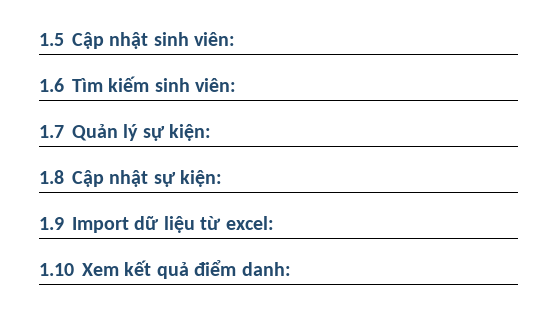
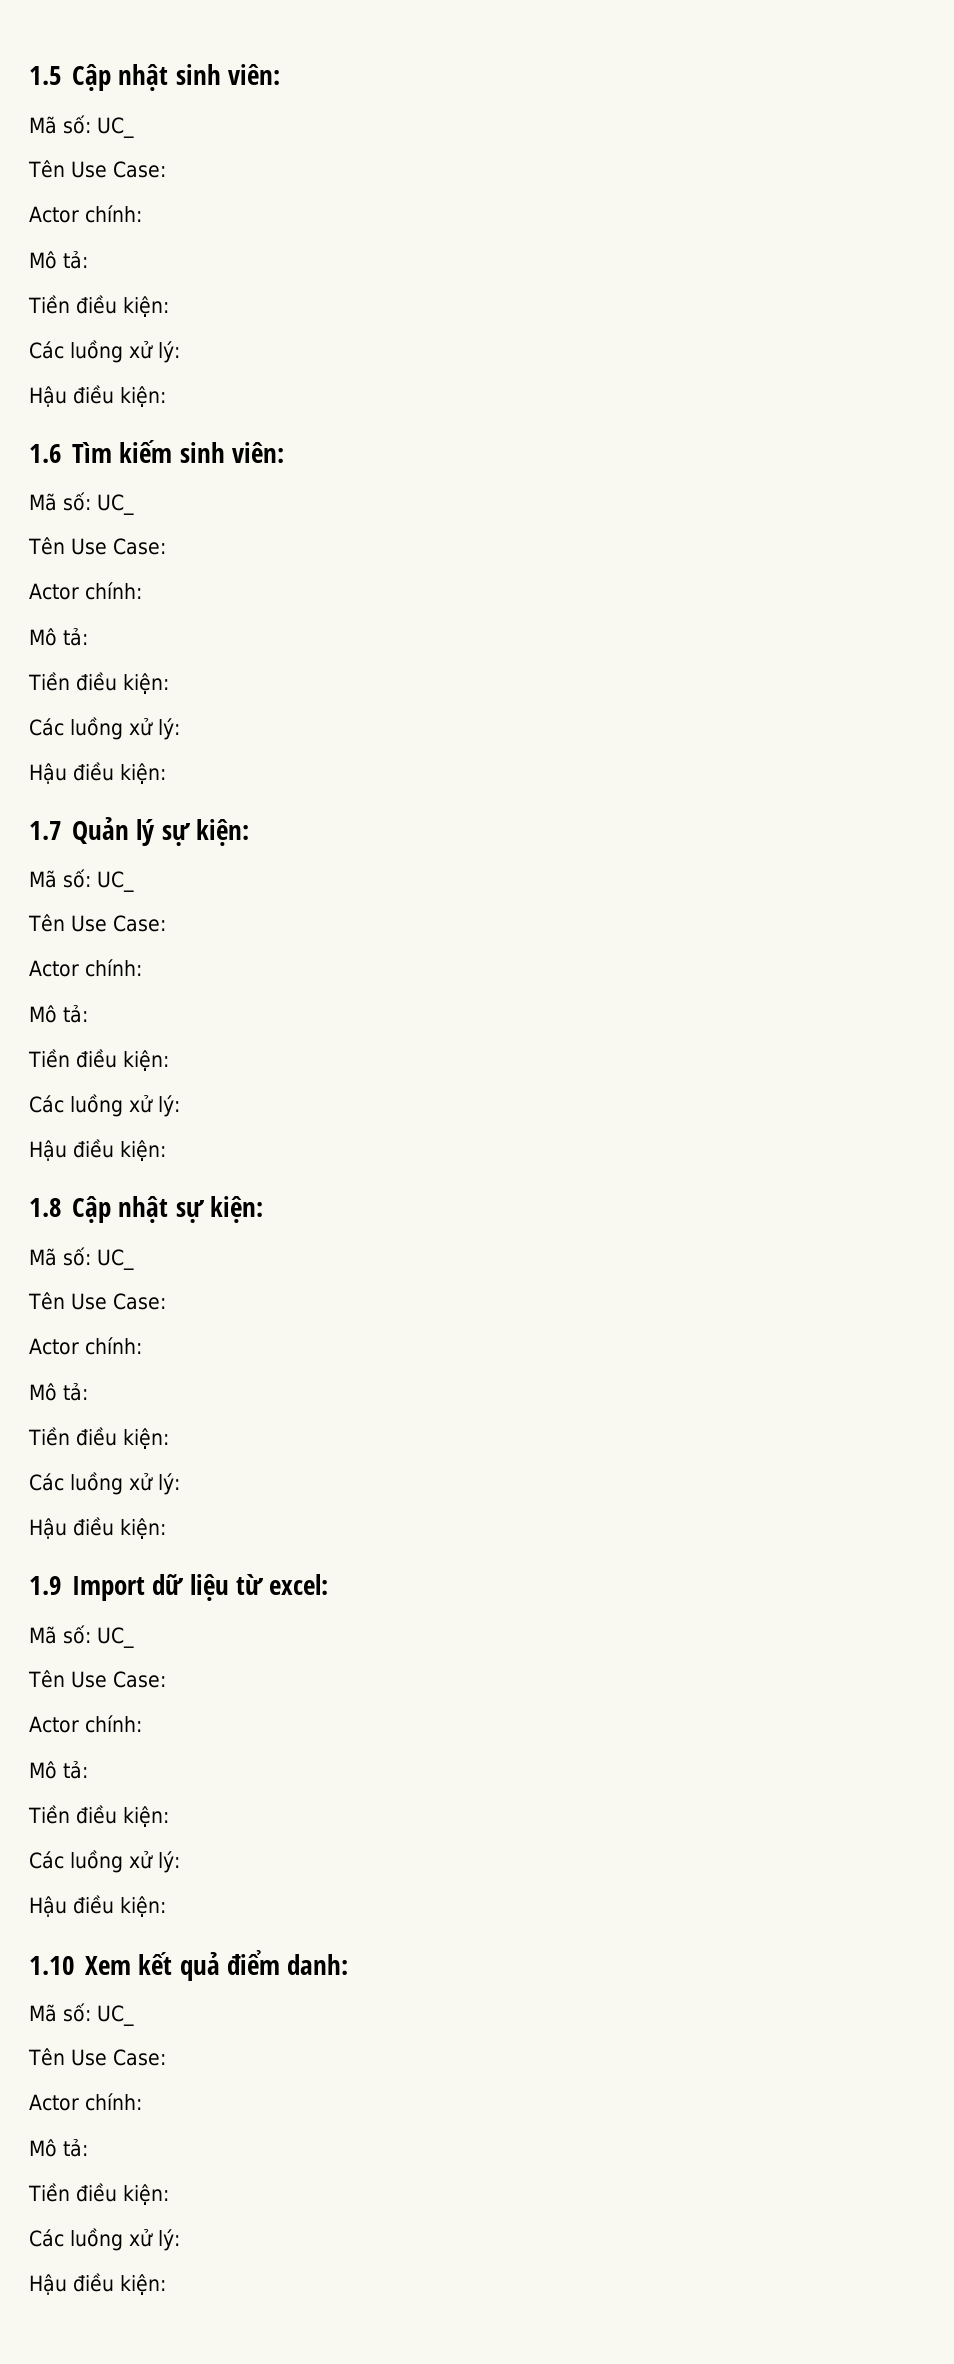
(236, 39) none -> [29,115,134,138] [28,160,166,178] [29,205,142,223] [29,250,88,269] [28,295,169,317] [29,340,180,363] [29,385,166,407] // Mã số: UC_ // Tên Use Case: // Actor chính: // Mô tả: // Tiền điều kiện: // Các luồng xử lý: // Hậu điều kiện:
(237, 85) none -> [29,492,134,515] [28,537,166,555] [29,582,142,600] [29,627,88,646] [28,672,169,694] [29,717,180,740] [29,762,166,784] // Mã số: UC_ // Tên Use Case: // Actor chính: // Mô tả: // Tiền điều kiện: // Các luồng xử lý: // Hậu điều kiện:
(212, 132) none -> [29,869,134,892] [28,914,166,932] [29,959,142,977] [29,1004,88,1023] [28,1049,169,1071] [29,1094,180,1117] [29,1139,166,1161] // Mã số: UC_ // Tên Use Case: // Actor chính: // Mô tả: // Tiền điều kiện: // Các luồng xử lý: // Hậu điều kiện:
(223, 178) none -> [29,1247,134,1270] [28,1292,166,1310] [29,1337,142,1355] [29,1382,88,1401] [28,1427,169,1449] [29,1472,180,1495] [29,1517,166,1539] // Mã số: UC_ // Tên Use Case: // Actor chính: // Mô tả: // Tiền điều kiện: // Các luồng xử lý: // Hậu điều kiện:
(274, 223) none -> [29,1625,134,1648] [28,1670,166,1688] [29,1715,142,1733] [29,1760,88,1779] [28,1805,169,1827] [29,1850,180,1873] [29,1895,166,1917] // Mã số: UC_ // Tên Use Case: // Actor chính: // Mô tả: // Tiền điều kiện: // Các luồng xử lý: // Hậu điều kiện:
(291, 269) none -> [29,2003,134,2026] [28,2048,166,2066] [29,2093,142,2111] [29,2138,88,2157] [28,2183,169,2205] [29,2228,180,2251] [29,2273,166,2295] // Mã số: UC_ // Tên Use Case: // Actor chính: // Mô tả: // Tiền điều kiện: // Các luồng xử lý: // Hậu điều kiện:

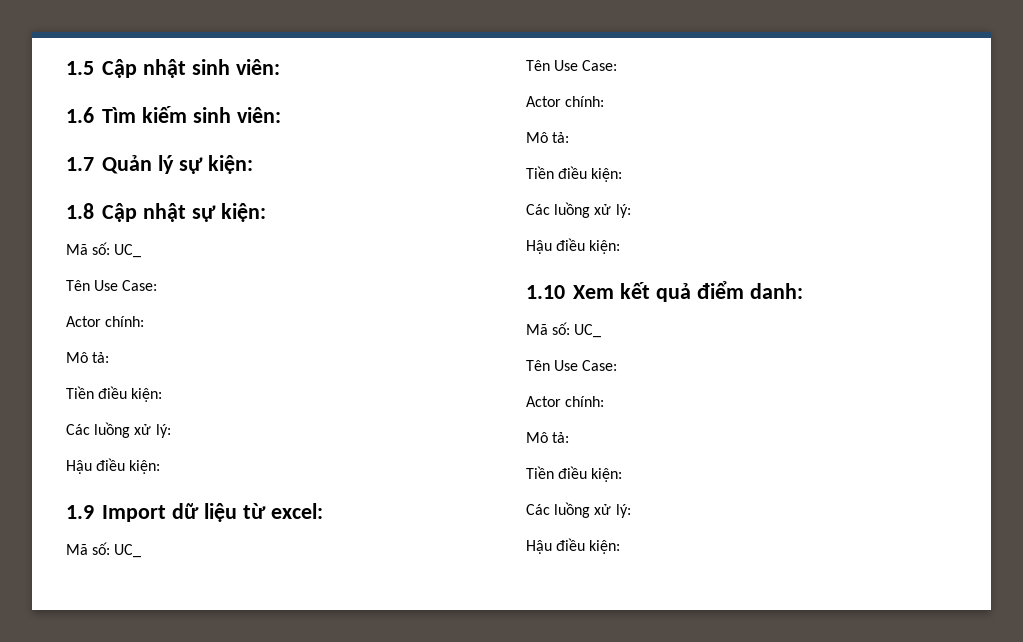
[29,115,134,138] [28,160,166,178] [29,205,142,223] [29,250,88,269] [28,295,169,317] [29,340,180,363] [29,385,166,407] // Mã số: UC_ // Tên Use Case: // Actor chính: // Mô tả: // Tiền điều kiện: // Các luồng xử lý: // Hậu điều kiện: -> (280, 67) none
[29,492,134,515] [28,537,166,555] [29,582,142,600] [29,627,88,646] [28,672,169,694] [29,717,180,740] [29,762,166,784] // Mã số: UC_ // Tên Use Case: // Actor chính: // Mô tả: // Tiền điều kiện: // Các luồng xử lý: // Hậu điều kiện: -> (281, 115) none
[29,869,134,892] [28,914,166,932] [29,959,142,977] [29,1004,88,1023] [28,1049,169,1071] [29,1094,180,1117] [29,1139,166,1161] // Mã số: UC_ // Tên Use Case: // Actor chính: // Mô tả: // Tiền điều kiện: // Các luồng xử lý: // Hậu điều kiện: -> (253, 164) none

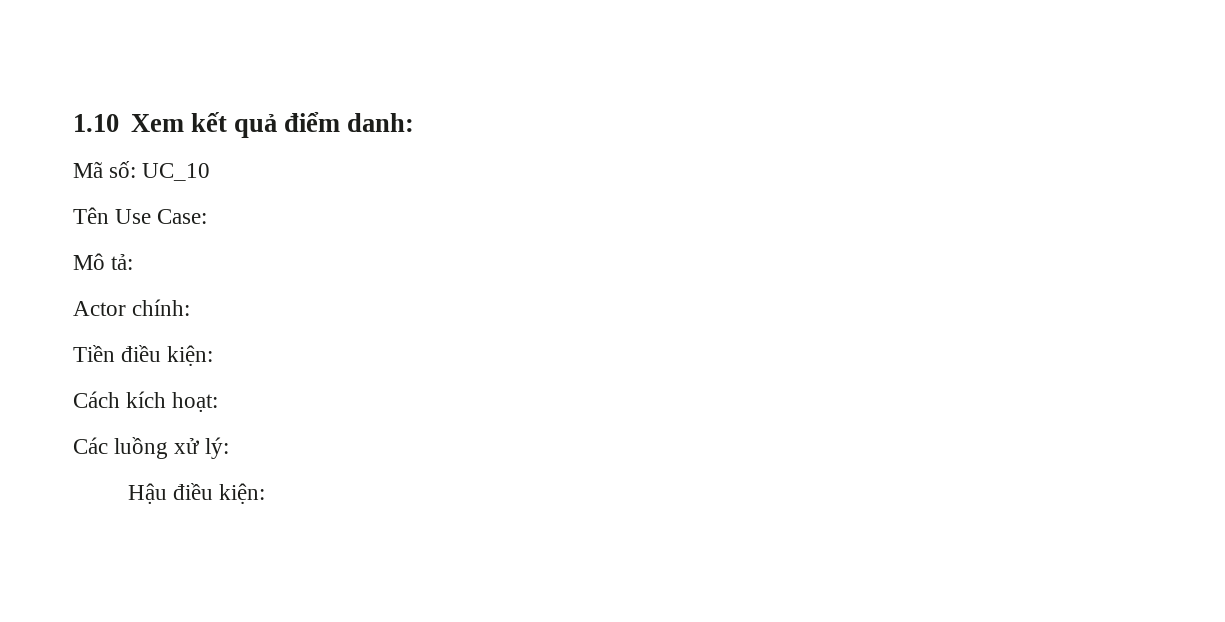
[66,59,280,78] [66,106,281,123] [66,155,253,174] [66,203,266,222] [66,242,142,258] [66,280,158,291] [66,316,145,327] [66,352,110,363] [66,386,163,402] [66,422,171,438] [66,458,161,474] [66,503,323,522] [66,542,142,558] [526,60,618,71] [526,96,605,107] [526,132,570,143] [526,166,623,182] [526,202,631,218] [526,238,621,254] [526,281,803,302] [526,322,602,338] [526,360,618,371] [526,396,605,407] [526,432,570,443] [526,466,623,482] [526,502,631,518] [526,538,621,554] 1.5 Cập nhật sinh viên: // 1.6 Tìm kiếm sinh viên: // 1.7 Quản lý sự kiện: // 1.8 Cập nhật sự kiện: // Mã số: UC_ // Tên Use Case: // Actor chính: // Mô tả: // Tiền điều kiện: // Các luồng xử lý: // Hậu điều kiện: // 1.9 Import dữ liệu từ excel: // Mã số: UC_ // Tên Use Case: // Actor chính: // Mô tả: // Tiền điều kiện: // Các luồng xử lý: // Hậu điều kiện: // 1.10 Xem kết quả điểm danh: // Mã số: UC_ // Tên Use Case: // Actor chính: // Mô tả: // Tiền điều kiện: // Các luồng xử lý: // Hậu điều kiện: -> [73,111,415,138] [73,161,211,181] [73,207,208,224] [73,253,134,270] [73,299,191,316] [73,345,214,366] [73,391,219,412] [73,437,229,459] [127,483,265,504] 1.10 Xem kết quả điểm danh: // Mã số: UC_10 // Tên Use Case: // Mô tả: // Actor chính: // Tiền điều kiện: // Cách kích hoạt: // Các luồng xử lý: // Hậu điều kiện:

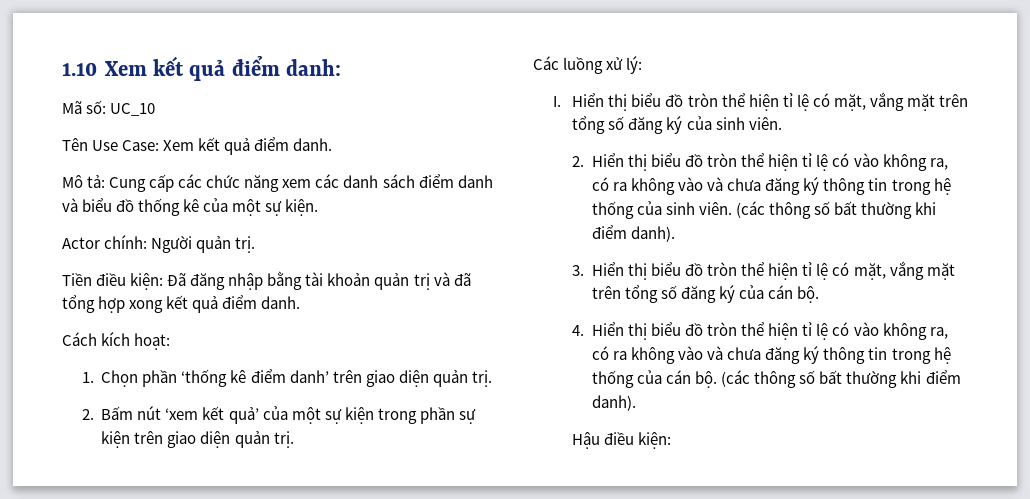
[73,253,134,270] // Mô tả: -> [163,137,333,155] [62,174,493,192] [62,198,319,216] Xem kết quả điểm danh. // Mô tả: Cung cấp các chức năng xem các danh sách điểm danh và biểu đồ thống kê của một sự kiện.
(191, 307) none -> [151,235,256,253] Người quản trị.
[73,391,219,412] [73,437,229,459] // Cách kích hoạt: // Các luồng xử lý: -> [167,271,471,290] [62,295,301,313] [62,332,171,350] [81,369,492,387] [81,406,476,424] [101,431,294,448] [533,56,643,74] [552,92,968,111] [572,116,782,134] [572,153,948,171] [592,177,951,195] [592,201,937,219] [592,225,676,242] [572,261,955,280] [592,285,820,303] [572,322,948,340] [592,346,951,364] [592,370,961,388] [592,395,637,411] Đã đăng nhập bằng tài khoản quản trị và đã tổng hợp xong kết quả điểm danh. // Cách kích hoạt: // 1. Chọn phần ‘thống kê điểm danh’ trên giao diện quản trị. // 2. Bấm nút ‘xem kết quả’ của một sự kiện trong phần sự kiện trên giao diện quản trị. // Các luồng xử lý: // I. Hiển thị biểu đồ tròn thể hiện tỉ lệ có mặt, vắng mặt trên tổng số đăng ký của sinh viên. // 2. Hiển thị biểu đồ tròn thể hiện tỉ lệ có vào không ra, có ra không vào và chưa đăng ký thông tin trong hệ thống của sinh viên. (các thông số bất thường khi điểm danh). // 3. Hiển thị biểu đồ tròn thể hiện tỉ lệ có mặt, vắng mặt trên tổng số đăng ký của cán bộ. // 4. Hiển thị biểu đồ tròn thể hiện tỉ lệ có vào không ra, có ra không vào và chưa đăng ký thông tin trong hệ thống của cán bộ. (các thông số bất thường khi điểm danh).

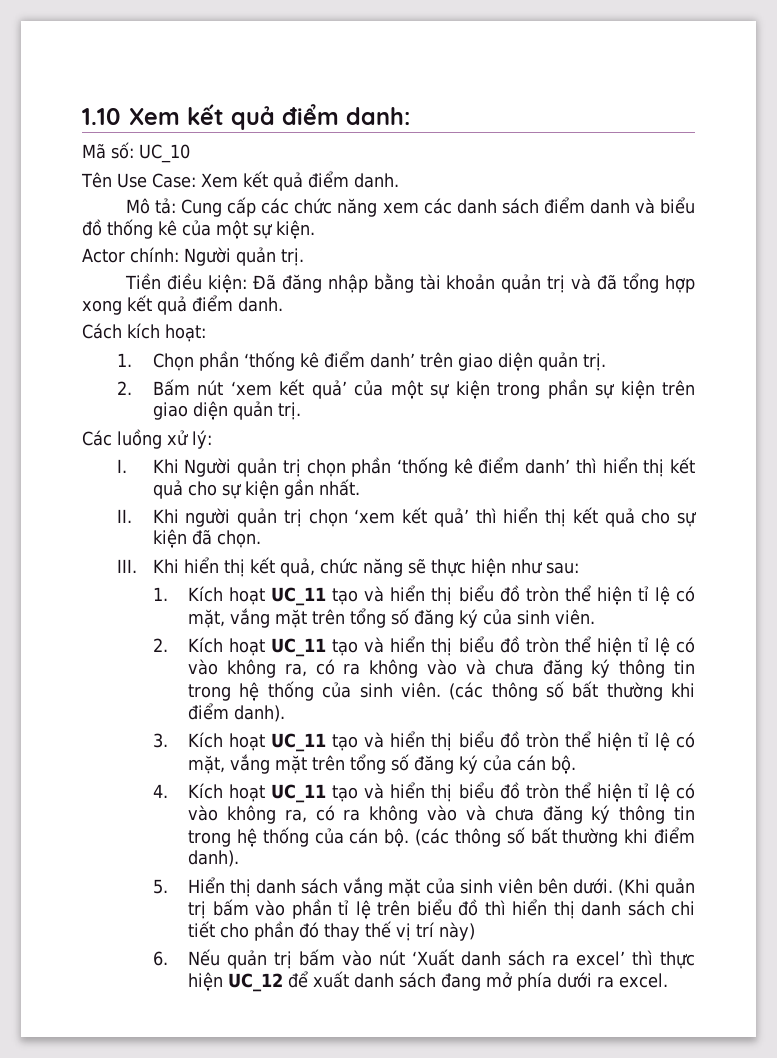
[572,93,605,107] Hiển -> [152,457,695,477] [152,479,360,499] [117,507,696,527] [152,529,261,548] [117,557,579,577] [152,585,426,606] Khi Người quản trị chọn phần ‘thống kê điểm danh’ thì hiển thị kết quả cho sự kiện gần nhất. // II. Khi người quản trị chọn ‘xem kết quả’ thì hiển thị kết quả cho sự kiện đã chọn. // III. Khi hiển thị kết quả, chức năng sẽ thực hiện như sau: // 1. Kích hoạt UC_11 tạo và hiển
[592,153,625,167] Hiển -> [188,636,426,657] Kích hoạt UC_11 tạo và hiển
[592,262,625,276] Hiển -> [188,731,426,752] Kích hoạt UC_11 tạo và hiển
[592,322,625,336] Hiển -> [188,782,426,803] Kích hoạt UC_11 tạo và hiển
[572,432,672,449] Hậu điều kiện: -> [152,877,695,897] [188,899,696,919] [188,921,476,941] [152,949,695,969] [188,971,669,992] 5. Hiển thị danh sách vắng mặt của sinh viên bên dưới. (Khi quản trị bấm vào phần tỉ lệ trên biểu đồ thì hiển thị danh sách chi tiết cho phần đó thay thế vị trí này) // 6. Nếu quản trị bấm vào nút ‘Xuất danh sách ra excel’ thì thực hiện UC_12 để xuất danh sách đang mở phía dưới ra excel.

